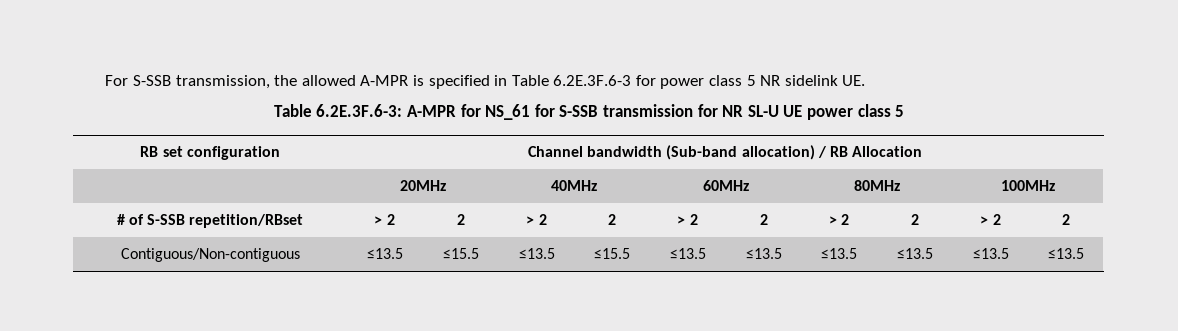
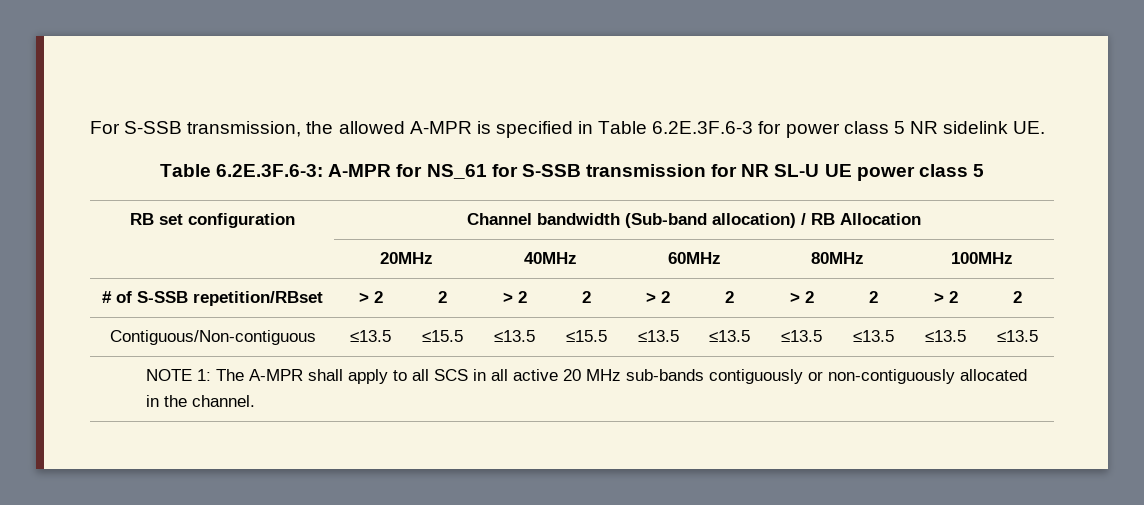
(1084, 253) none -> [145,369,1027,384] [145,395,255,407] // NOTE 1: The A-MPR shall apply to all SCS in all active 20 MHz sub-bands contiguously or non-contiguously allocated in the channel.

